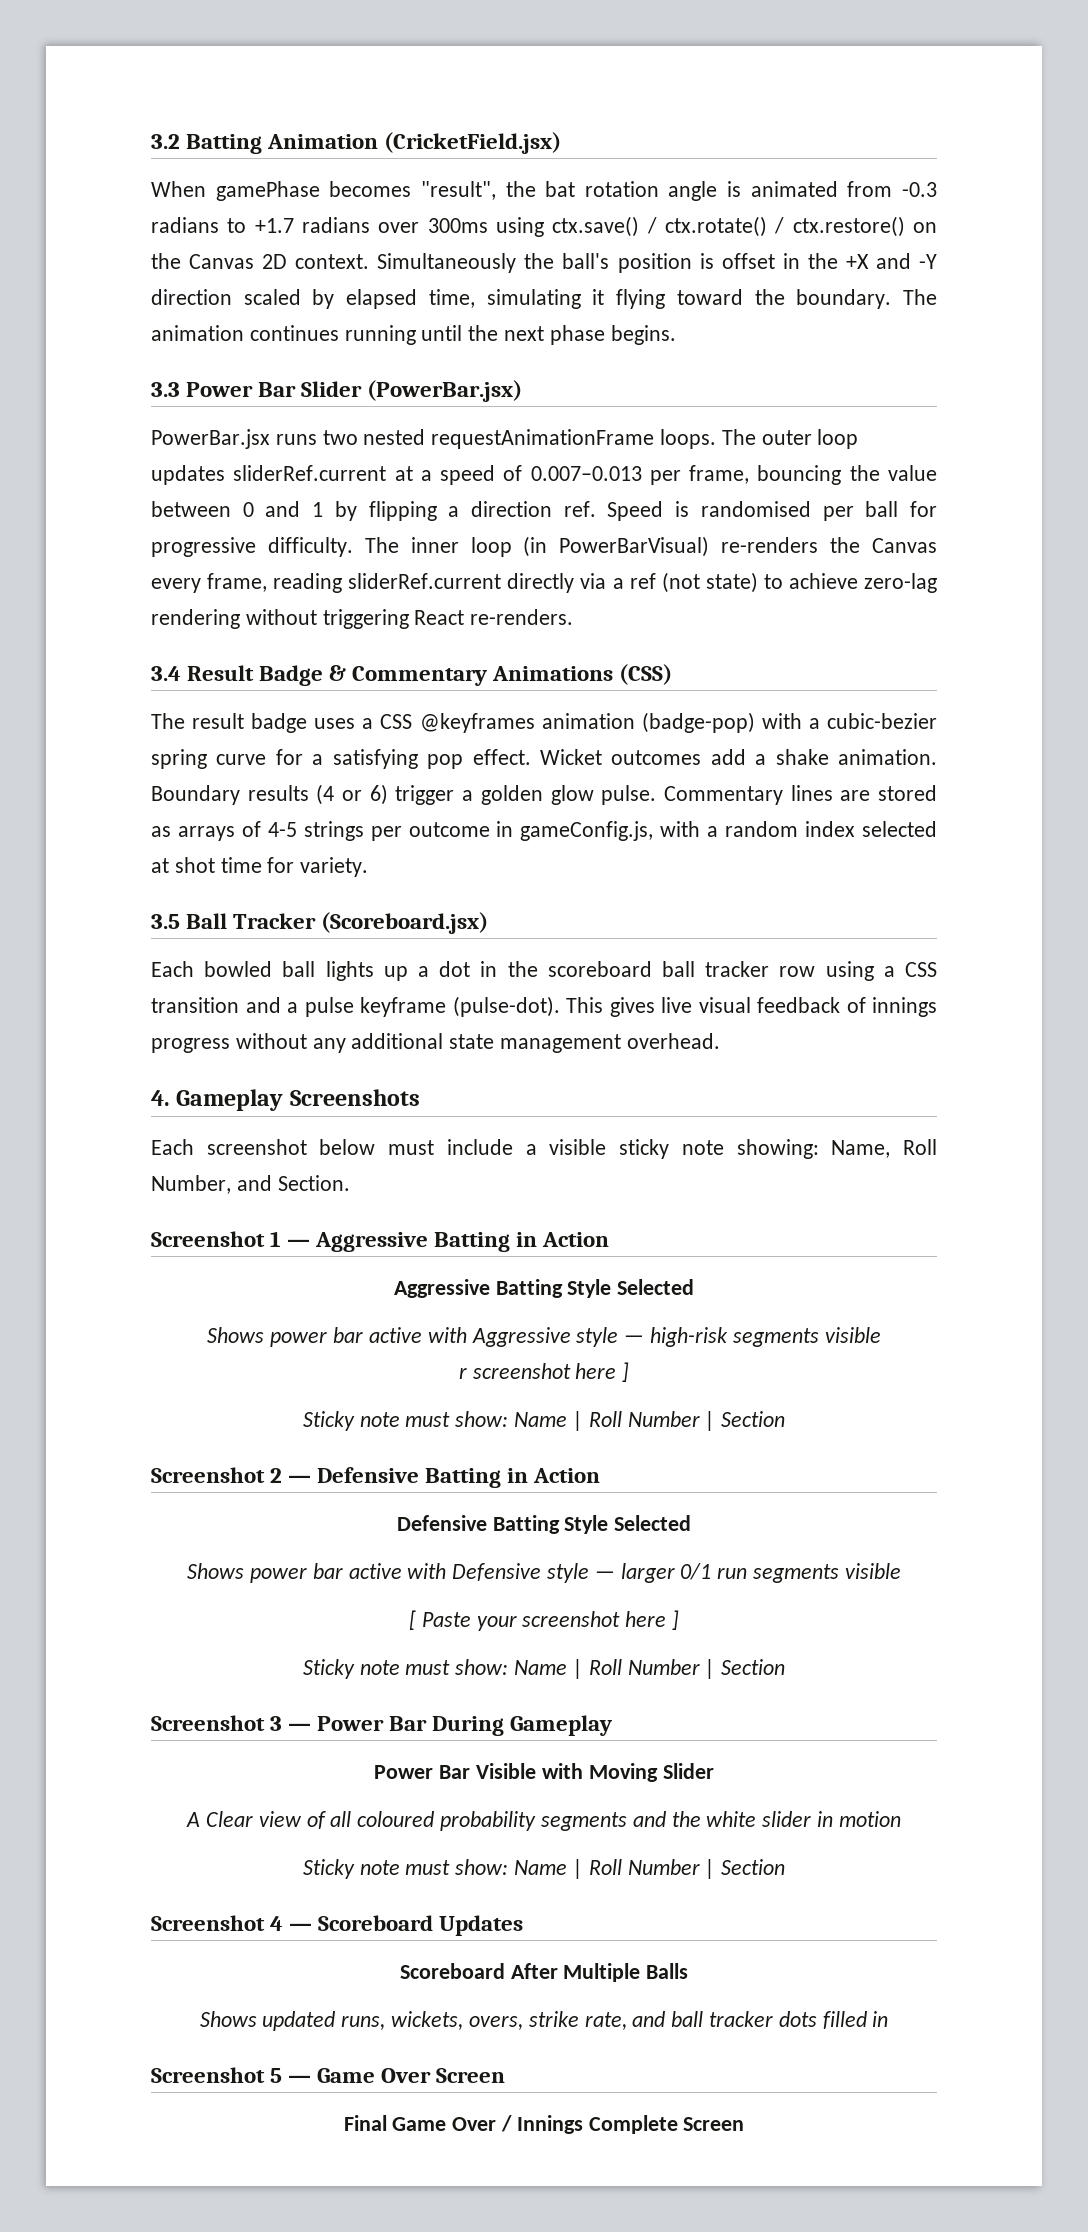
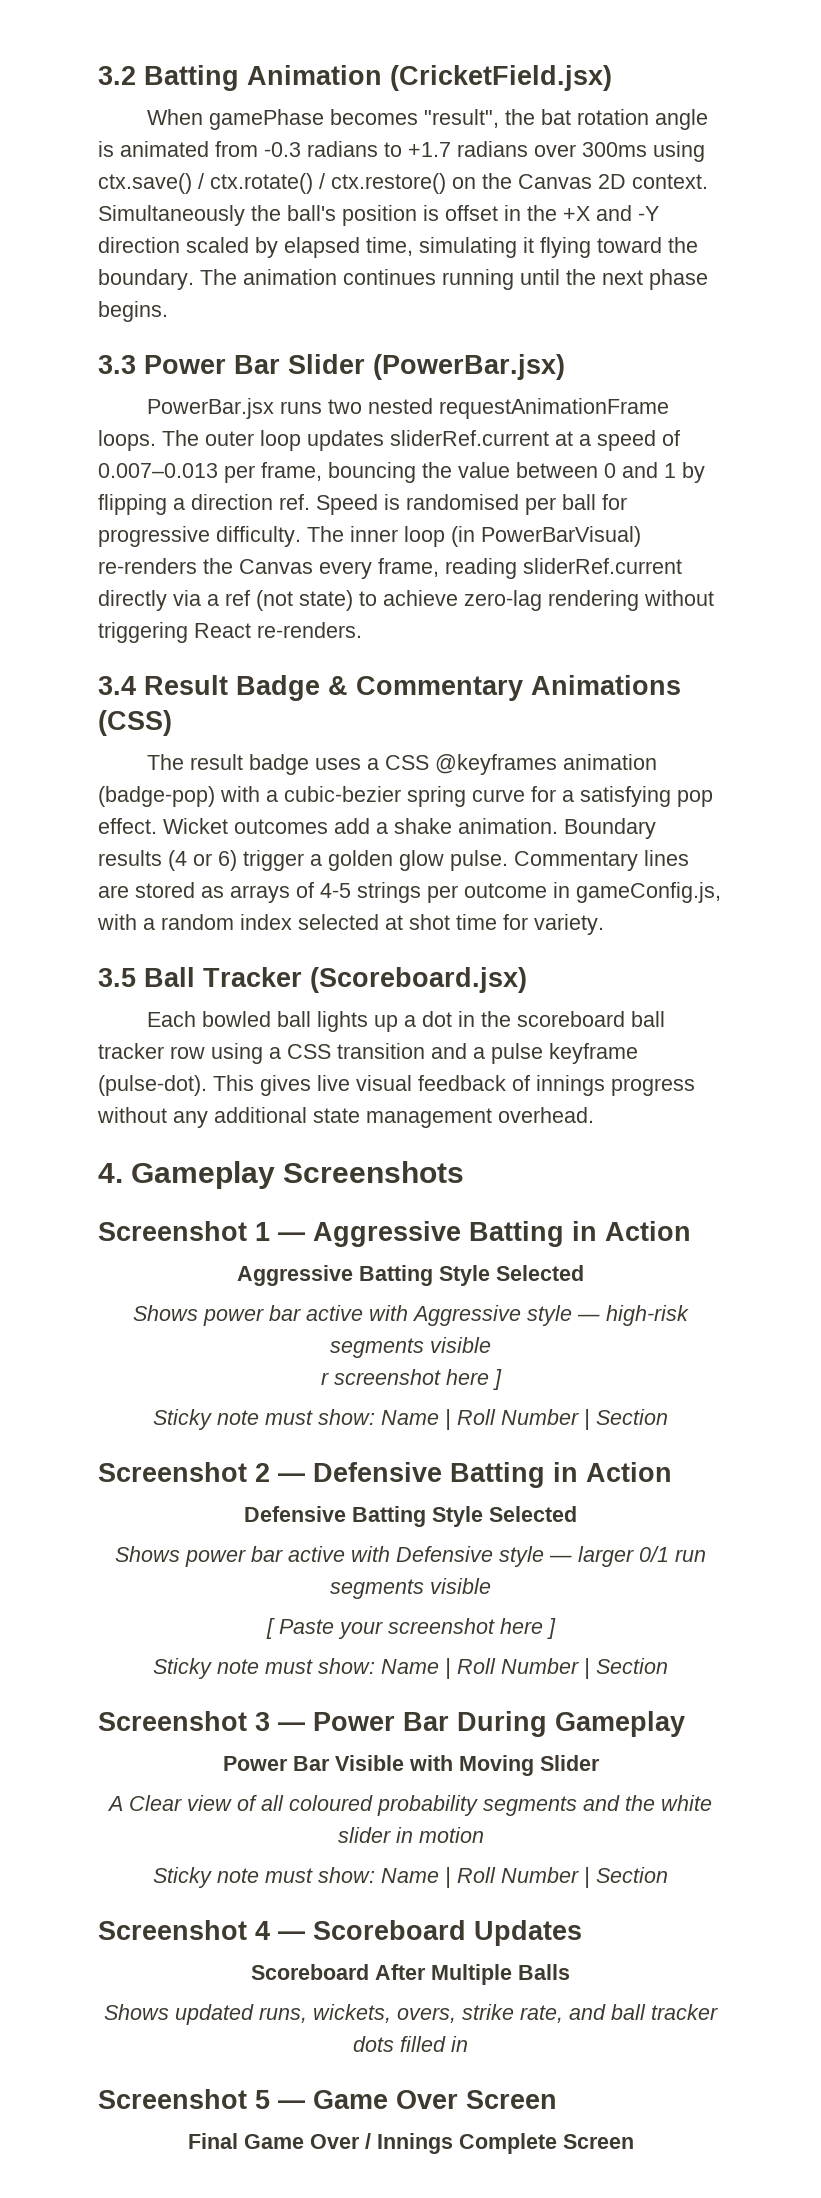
[151,1139,938,1159] [151,1175,350,1194] // Each screenshot below must include a visible sticky note showing: Name, Roll Number, and Section. -> (465, 1172) none

